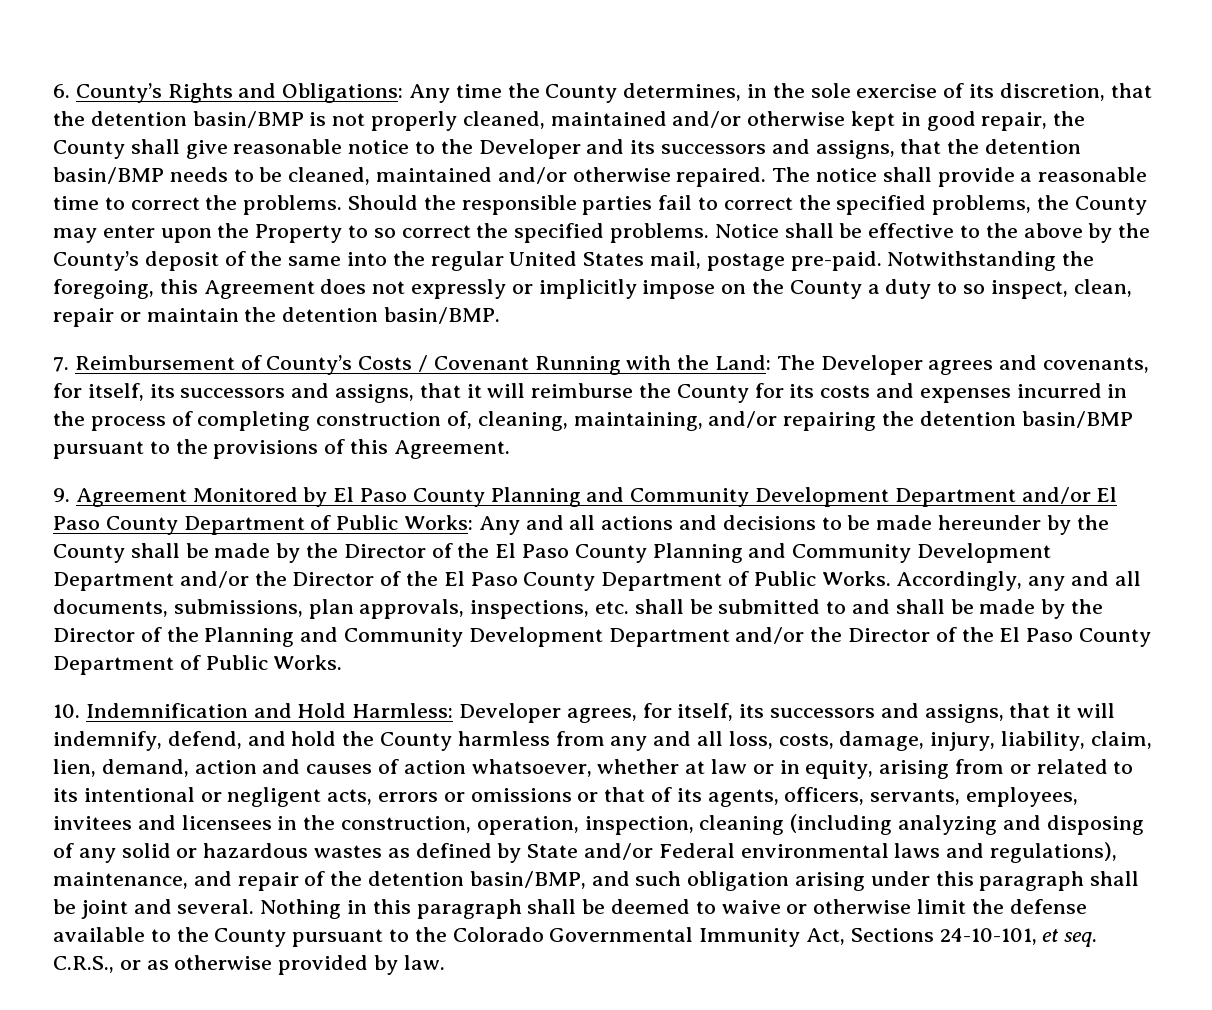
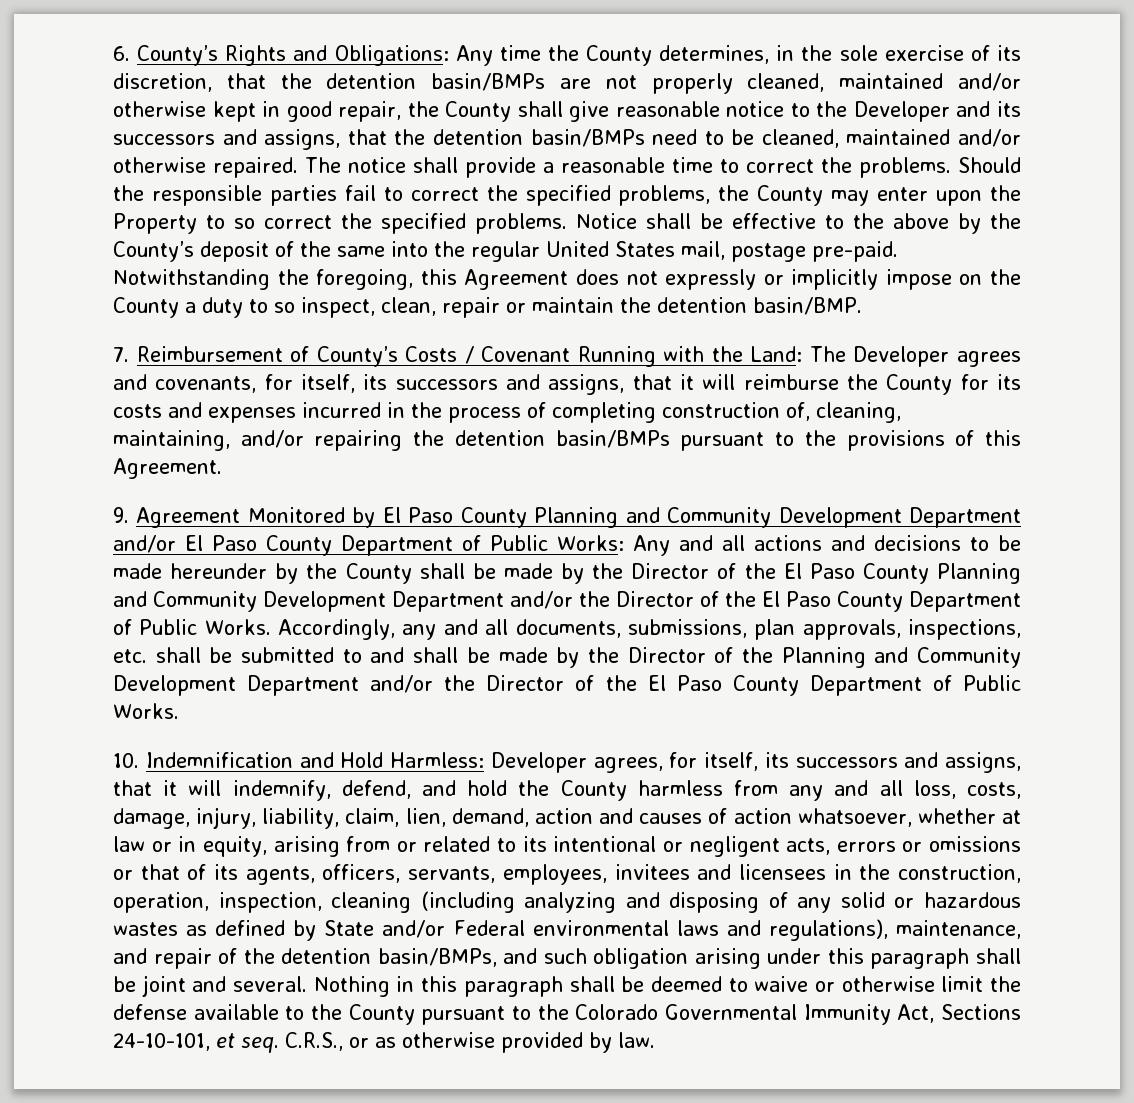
[192,111,327,128] basin/BMP is -> [431,73,591,91] basin/BMPs are
[53,167,228,184] basin/BMP needs -> [530,129,698,147] basin/BMPs need
[1021,411,1133,428] basin/BMP -> [555,430,670,448] basin/BMPs
[469,871,586,889] basin/BMP, -> [377,948,497,967] basin/BMPs,

